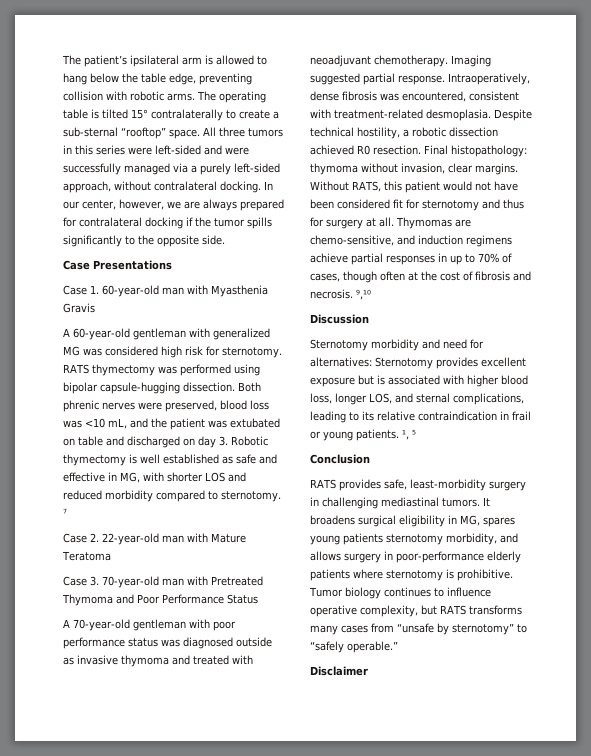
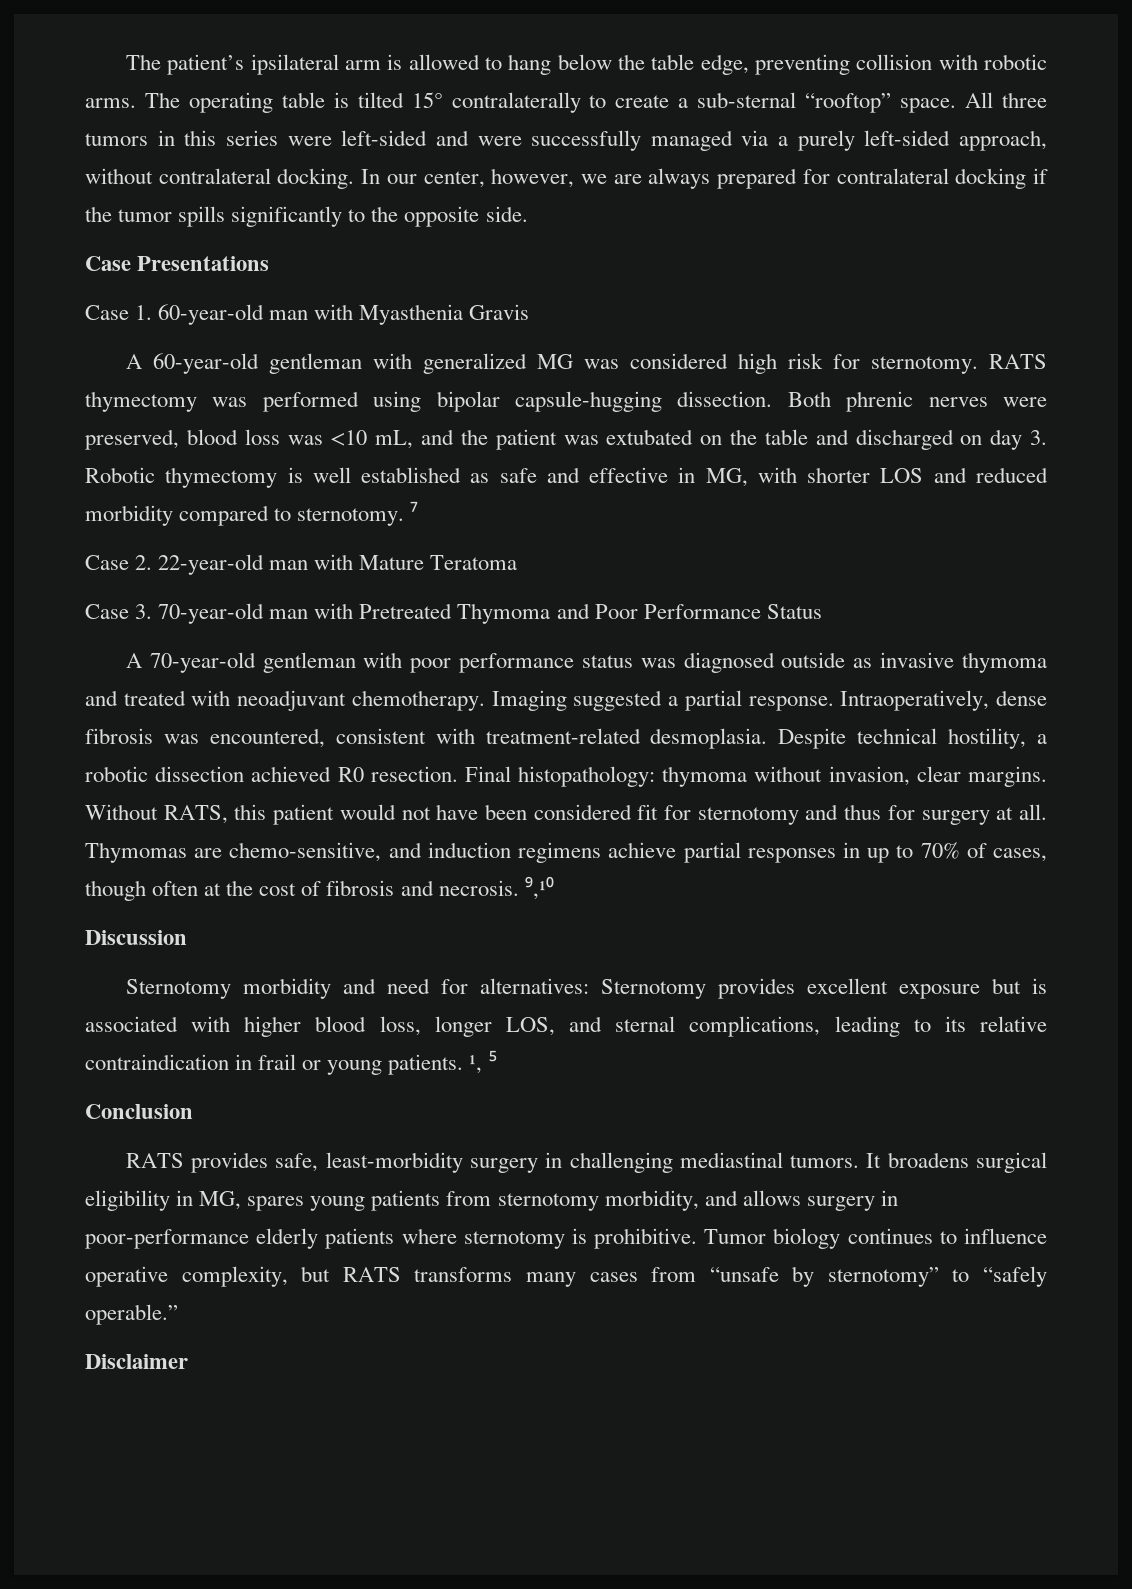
(75, 442) none -> [730,429,758,445] the
(360, 79) none -> [668,696,679,706] a
(383, 539) none -> [446,1191,492,1206] from

